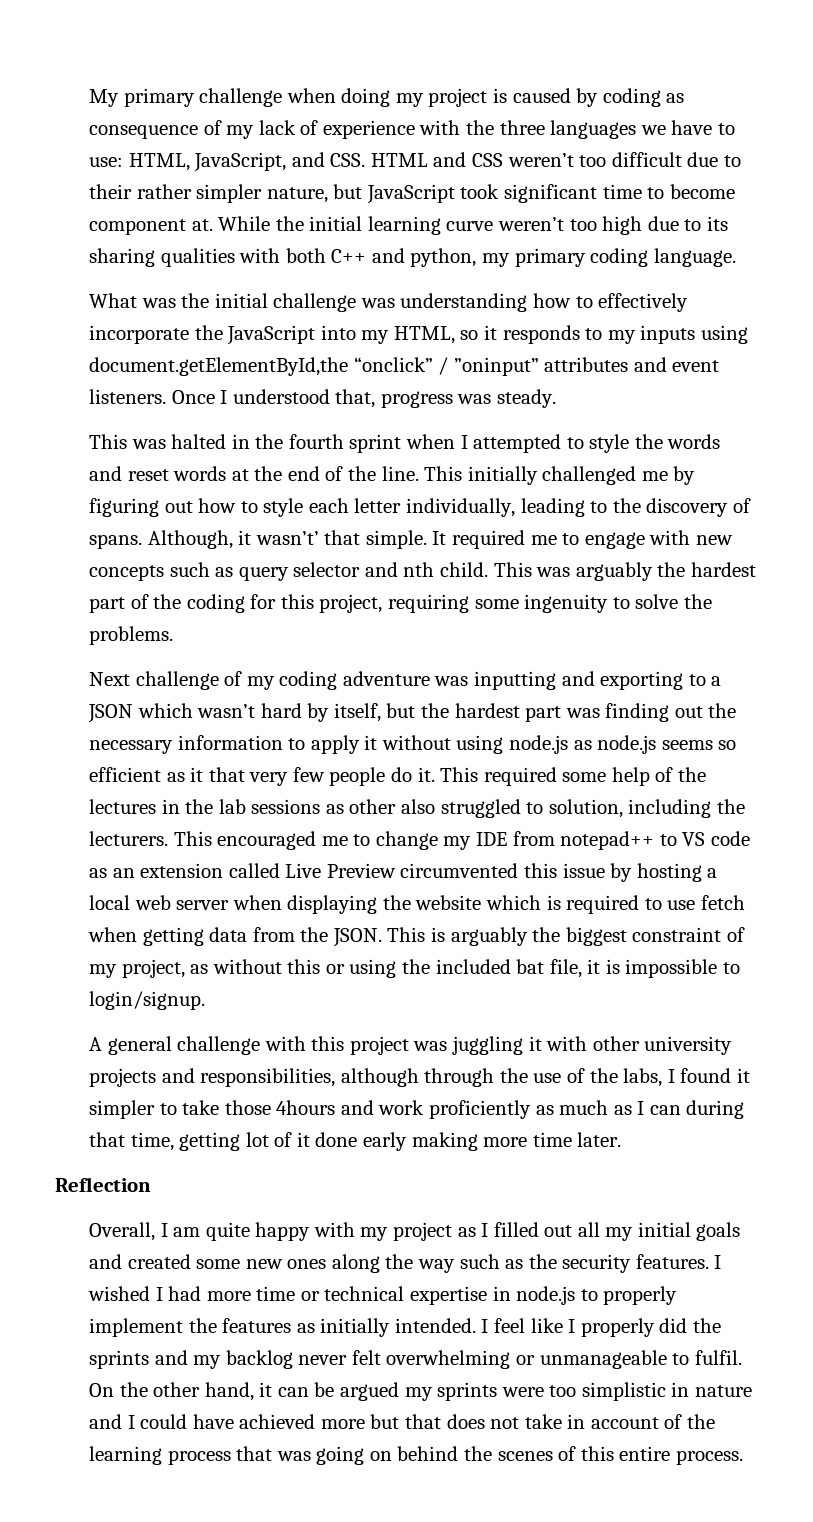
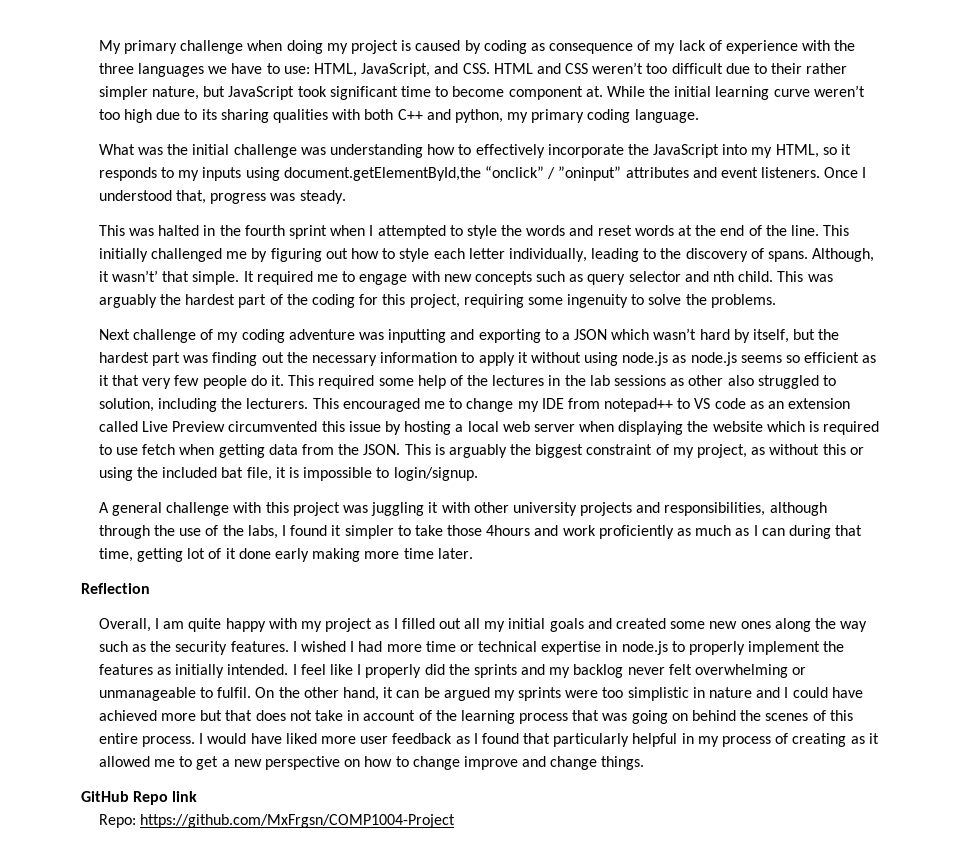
(743, 1457) none -> [199,733,879,747] [98,756,645,770] [81,791,198,805] [98,814,456,828] I would have liked more user feedback as I found that particularly helpful in my process of creating as it allowed me to get a new perspective on how to change improve and change things. // GitHub Repo link // Repo: https://github.com/MxFrgsn/COMP1004-Project

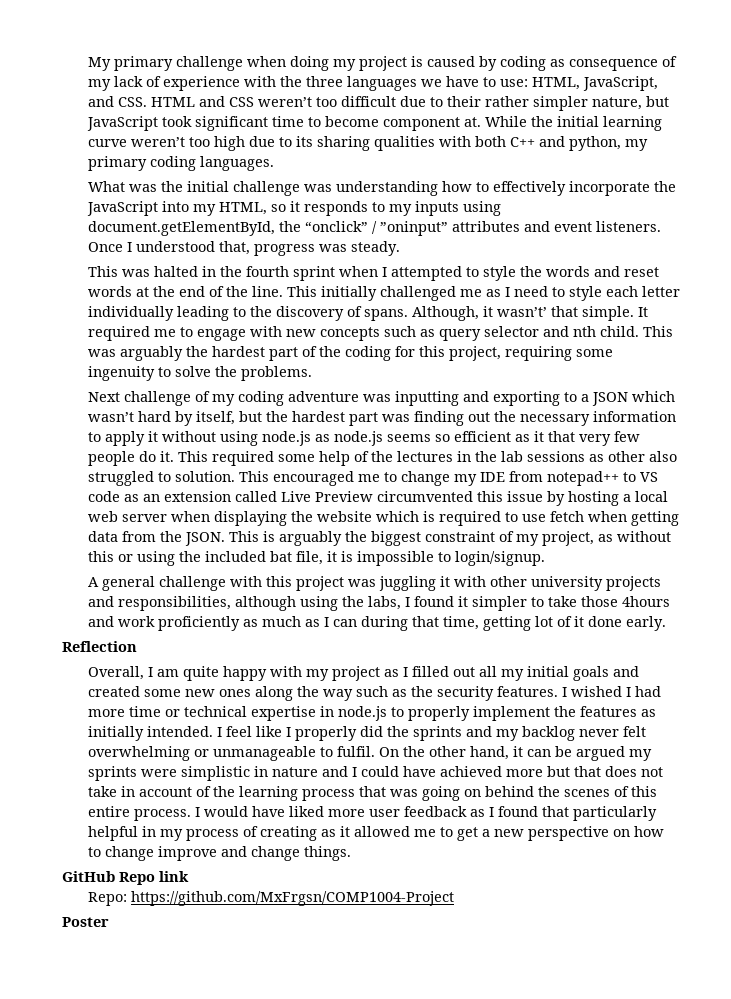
[634,109,699,123] language. -> [200,156,275,171] languages.
[283,167,481,181] document.getElementById,the -> [88,221,302,236] document.getElementById, the
[251,248,380,262] by figuring out how -> [486,286,549,297] as I need
[508,248,587,262] individually, -> [88,306,175,321] individually
[98,398,309,412] solution, including the lecturers. -> [175,471,236,482] solution.
[98,525,219,539] through the use of -> [300,596,339,611] using
[275,548,473,562] early making more time later. -> [626,616,667,631] early.
[602,687,624,698] too -> (178, 773) none
(456, 821) none -> [62,917,109,927] // Poster

